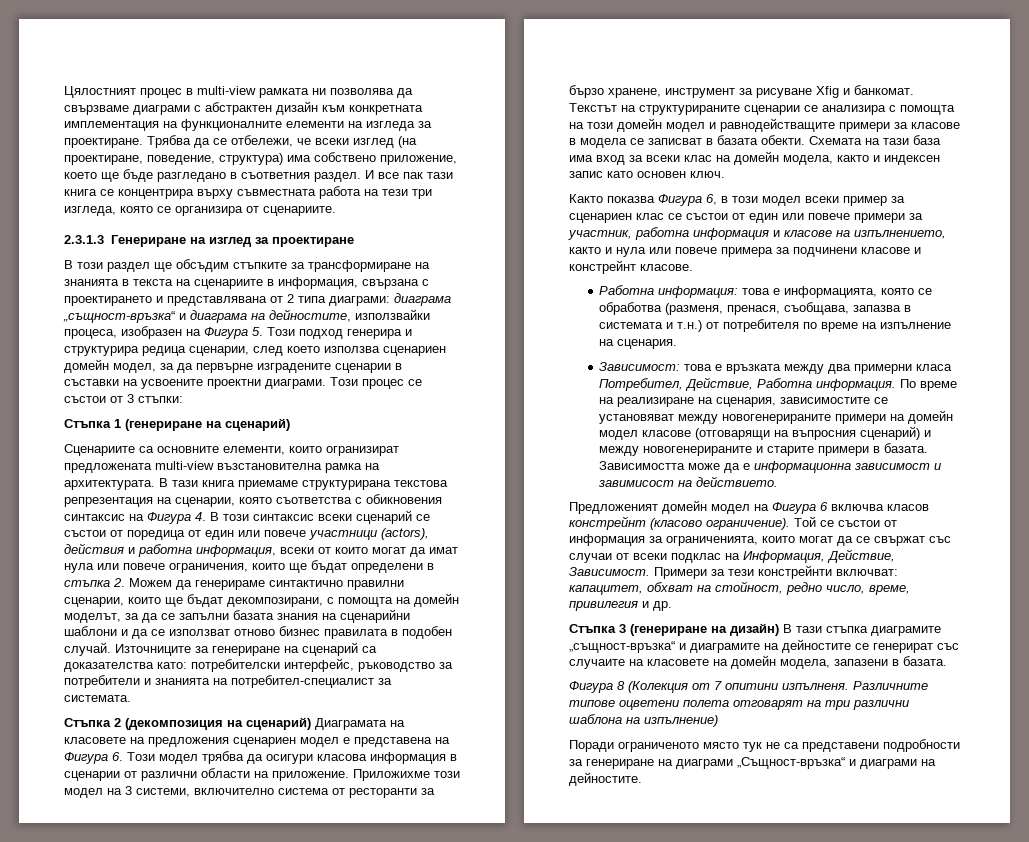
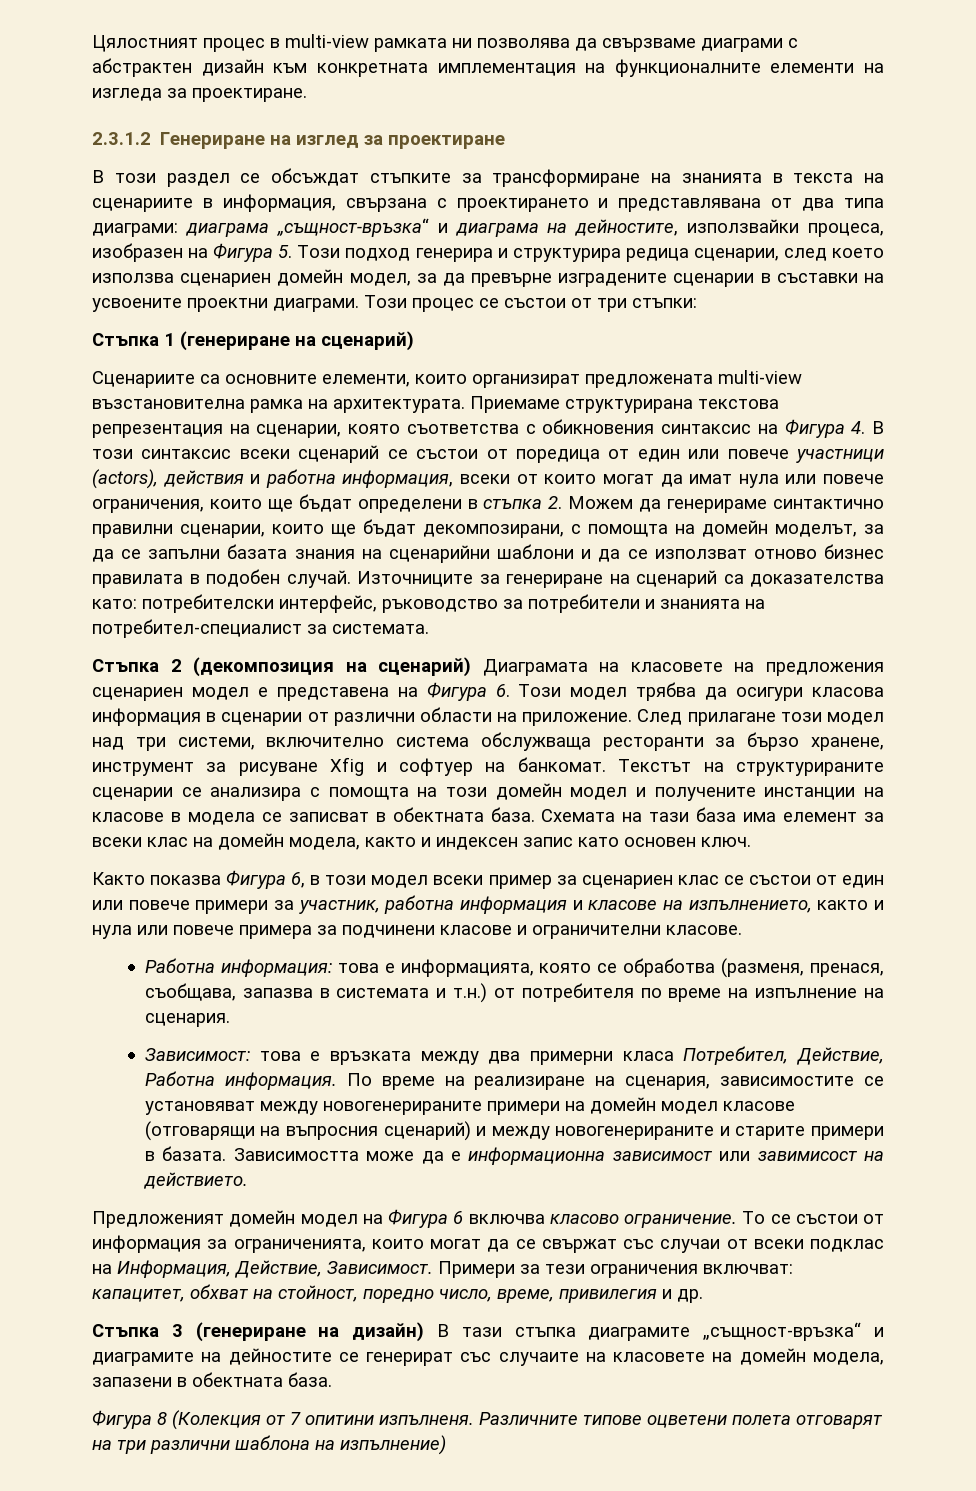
[147,135,417,148] [64,152,457,165] [64,169,453,182] [64,186,432,199] [64,206,336,216] [64,235,104,244] Трябва да се отбележи, че всеки изглед (на проектиране, поведение, структура) има собствено приложение, което ще бъде разгледано в съответния раздел. И все пак тази книга се концентрира върху съвместната работа на тези три изгледа, която се организира от сценариите. // 2.3.1.3 -> [92,132,151,145] // 2.3.1.2
[154,259,229,272] ще обсъдим -> [240,168,359,186] се обсъждат
[287,294,294,303] 2 -> [802,198,835,211] два
[196,363,253,373] первърне -> [471,273,553,287] превърне
[127,394,134,403] 3 -> [597,298,627,312] три
[326,446,399,456] огранизират -> [472,374,580,388] организират
[159,478,298,490] В тази книга приемаме -> [470,396,560,413] Приемаме
[353,769,460,781] [64,786,132,798] Приложихме този модел на 3 -> [637,709,884,726] [92,737,166,751] След прилагане този модел над три
[332,788,345,795] от -> [480,732,591,751] обслужваща
(850, 91) none -> [399,758,506,776] софтуер на
[720,118,908,132] равнодействащите примери за -> [654,787,884,801] получените инстанции на
[717,135,805,145] базата обекти. -> [392,807,535,822] обектната база.
[596,155,625,165] вход -> [783,812,858,822] елемент
[569,260,636,274] констрейнт -> [532,925,661,939] ограничителни
[934,463,942,470] и -> [719,1151,751,1161] или
[887,504,929,511] [569,516,816,530] класов констрейнт (класово ограничение). Той -> [549,1211,766,1228] класово ограничение. То
[758,565,832,579] констрейнти -> [590,1264,698,1278] ограничения
[786,582,822,595] редно -> [363,1289,434,1303] поредно
[903,656,947,666] базата. -> [192,1372,332,1387] обектната база.
[569,739,960,752] [569,757,936,769] [569,772,642,786] // Поради ограниченото място тук не са представени подробности за генериране на диаграми „Същност-връзка“ и диаграми на дейностите. -> (446, 1445) none

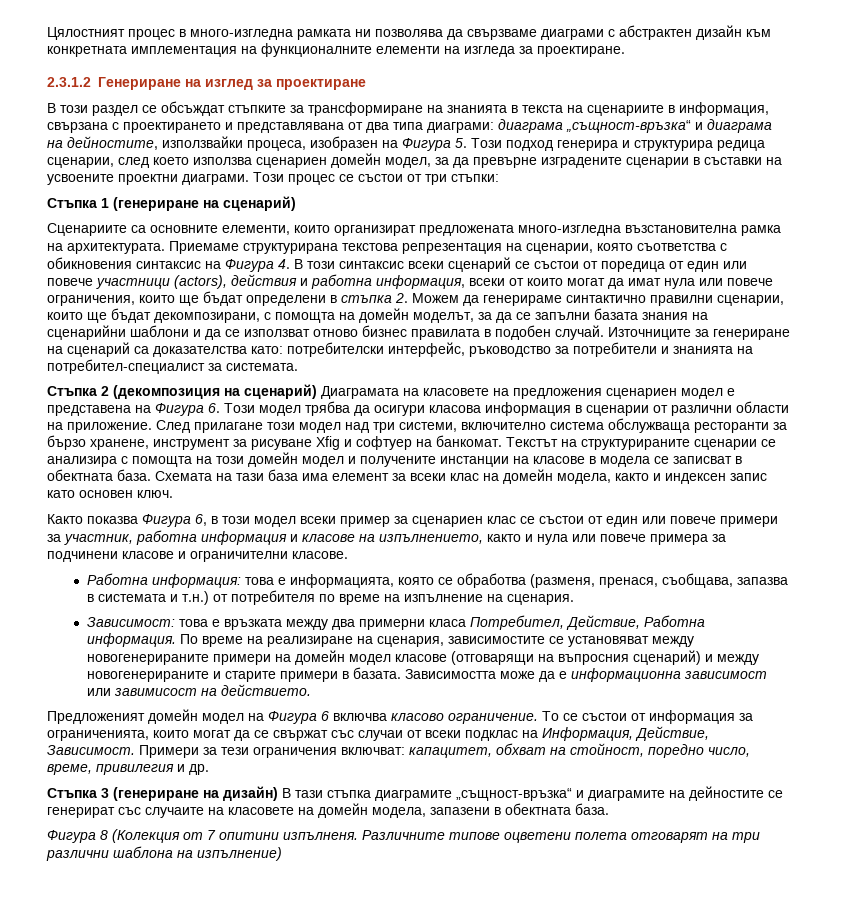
[285,34,369,48] multi-view -> [190,29,293,40] много-изгледна
[718,370,802,384] multi-view -> [518,225,621,236] много-изгледна

